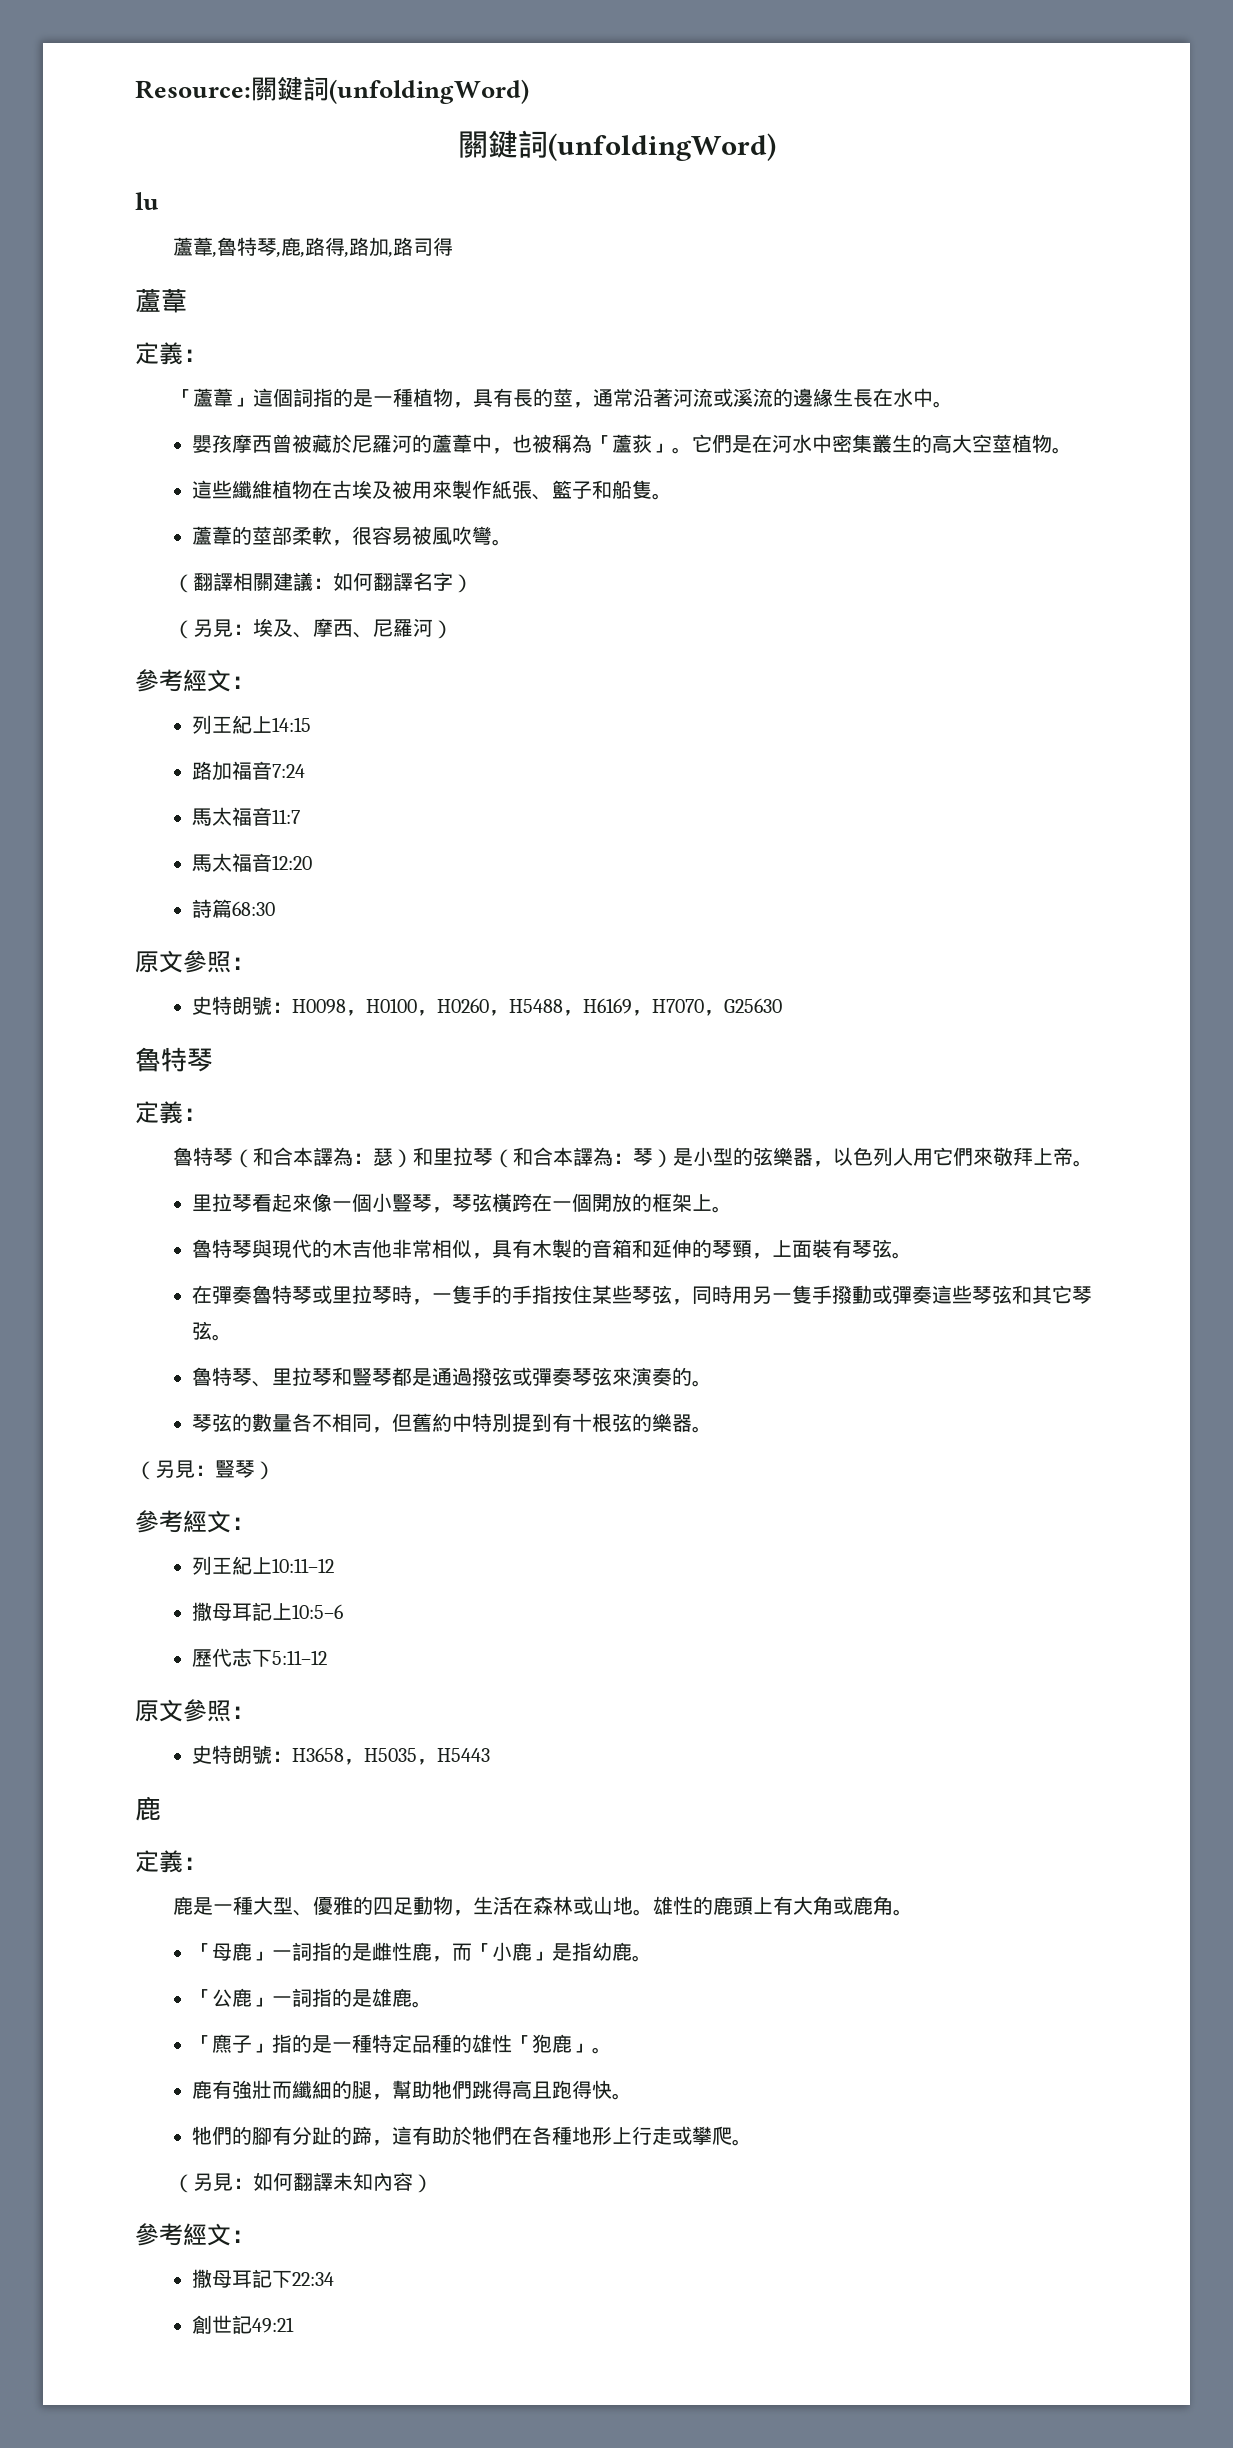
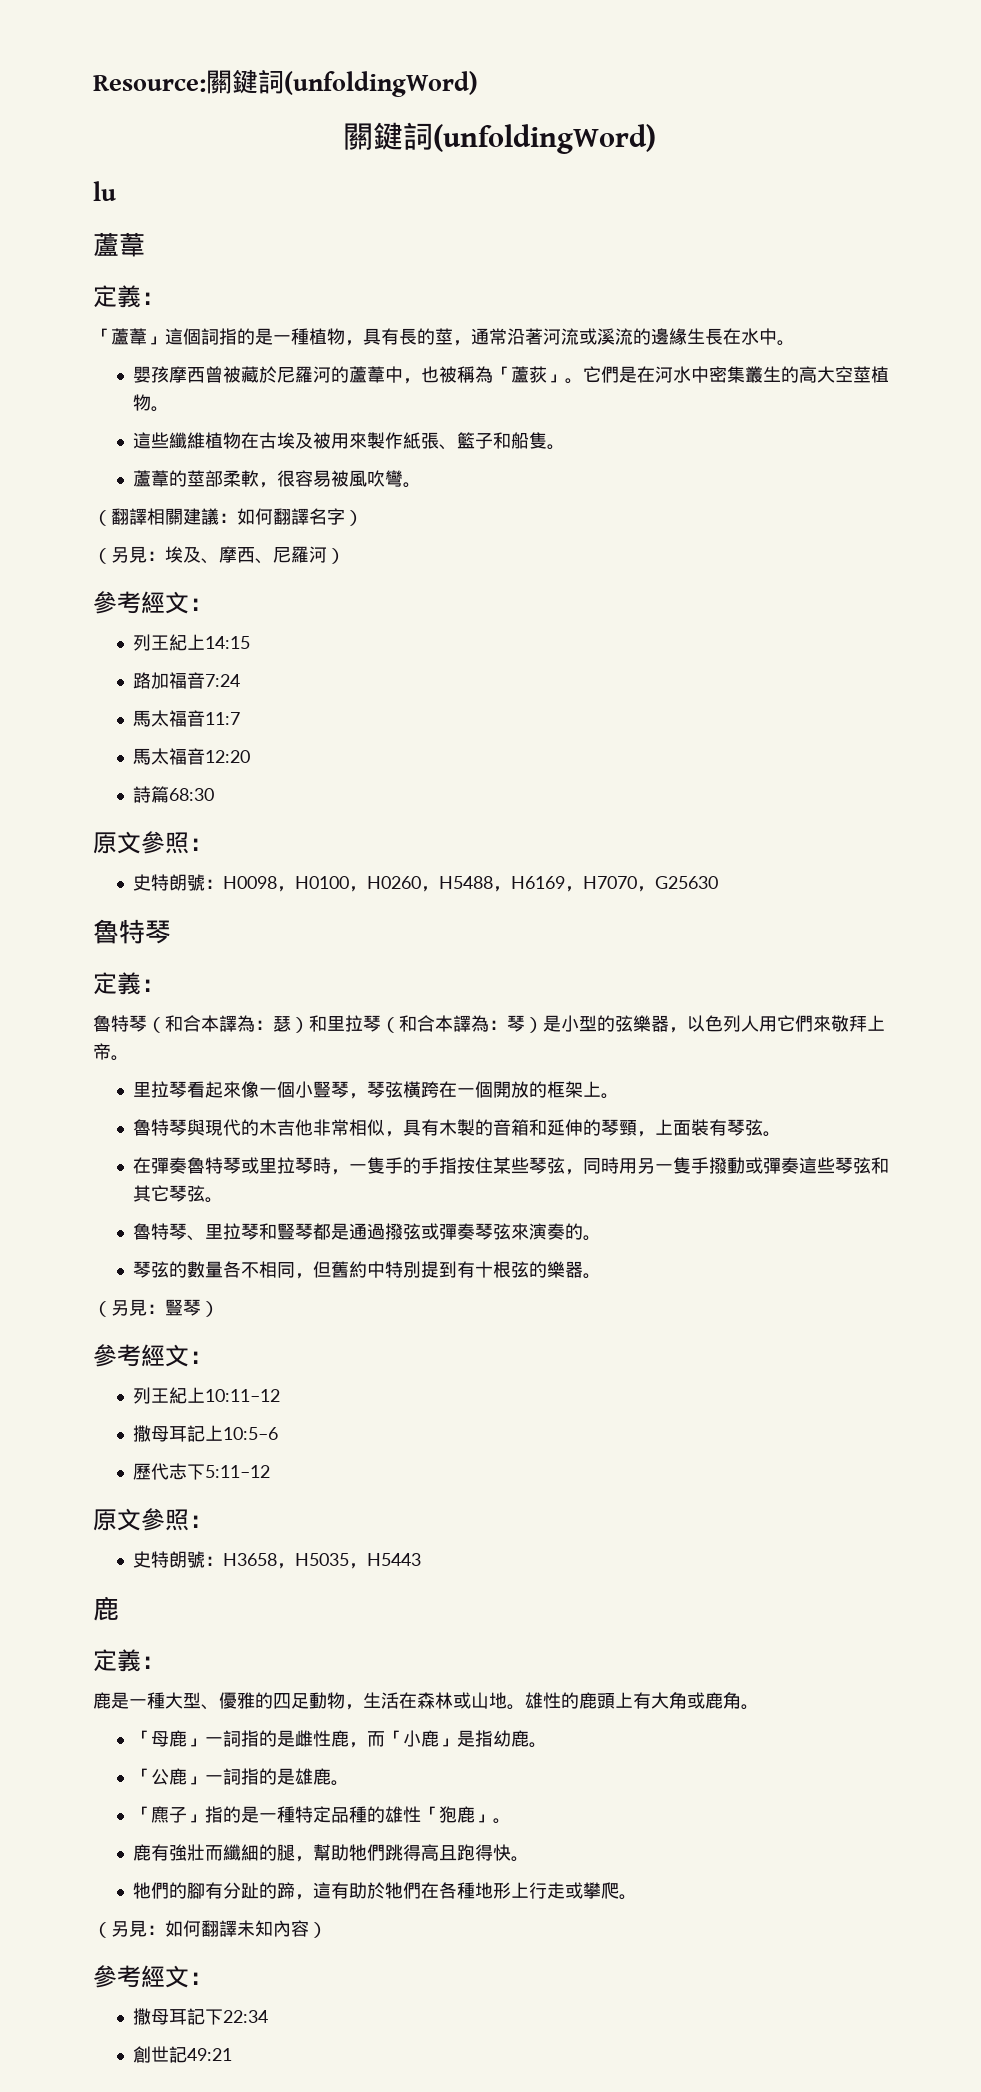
[173,237,454,258] // 蘆葦,魯特琴,鹿,路得,路加,路司得 -> (116, 191) none

